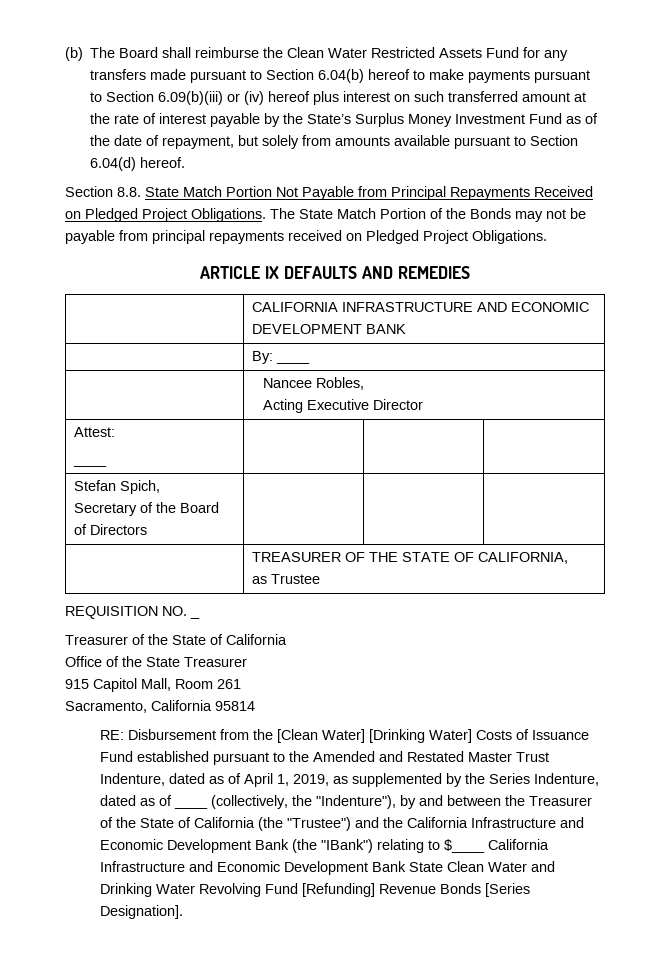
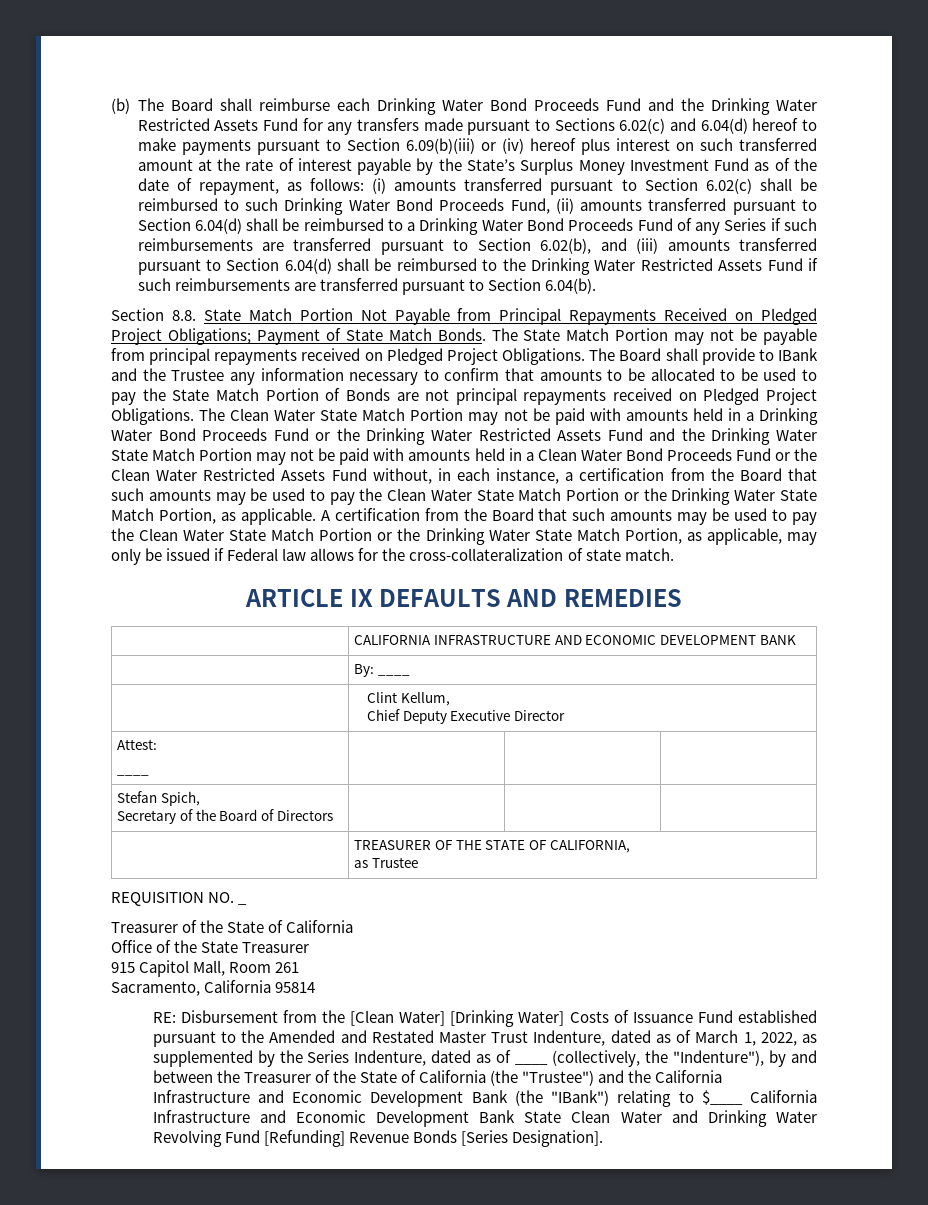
[263,47,325,58] the Clean -> [336,98,770,115] each Drinking Water Bond Proceeds Fund and the Drinking
[266,69,365,83] Section 6.04(b) -> [554,118,748,134] Sections 6.02(c) and 6.04(d)
[238,135,579,149] [90,157,186,171] but solely from amounts available pursuant to Section 6.04(d) hereof. -> [286,178,818,195] [137,198,817,215] [137,218,817,235] [137,238,817,255] [137,258,818,275] [137,278,596,295] as follows: (i) amounts transferred pursuant to Section 6.02(c) shall be reimbursed to such Drinking Water Bond Proceeds Fund, (ii) amounts transferred pursuant to Section 6.04(d) shall be reimbursed to a Drinking Water Bond Proceeds Fund of any Series if such reimbursements are transferred pursuant to Section 6.02(b), and (iii) amounts transferred pursuant to Section 6.04(d) shall be reimbursed to the Drinking Water Restricted Assets Fund if such reimbursements are transferred pursuant to Section 6.04(b).
[191,208,266,222] Obligations. -> [167,328,486,345] Obligations; Payment of State Match Bonds.
[430,208,511,219] of the Bonds -> (669, 334) none
(547, 237) none -> [589,348,818,365] [111,368,817,385] [111,388,817,405] [111,408,818,425] [111,428,817,445] [111,448,817,465] [111,468,817,484] [111,488,817,505] [111,508,817,525] [111,528,818,545] [111,548,674,565] The Board shall provide to IBank and the Trustee any information necessary to confirm that amounts to be allocated to be used to pay the State Match Portion of Bonds are not principal repayments received on Pledged Project Obligations. The Clean Water State Match Portion may not be paid with amounts held in a Drinking Water Bond Proceeds Fund or the Drinking Water Restricted Assets Fund and the Drinking Water State Match Portion may not be paid with amounts held in a Clean Water Bond Proceeds Fund or the Clean Water Restricted Assets Fund without, in each instance, a certification from the Board that such amounts may be used to pay the Clean Water State Match Portion or the Drinking Water State Match Portion, as applicable. A certification from the Board that such amounts may be used to pay the Clean Water State Match Portion or the Drinking Water State Match Portion, as applicable, may only be issued if Federal law allows for the cross-collateralization of state match.
[262,377,364,390] [262,399,303,413] Nancee Robles, // Acting -> [366,692,450,706] [366,709,447,724] Clint Kellum, // Chief Deputy
[244,773,330,787] April 1, 2019, -> [695,1030,797,1046] March 1, 2022,

